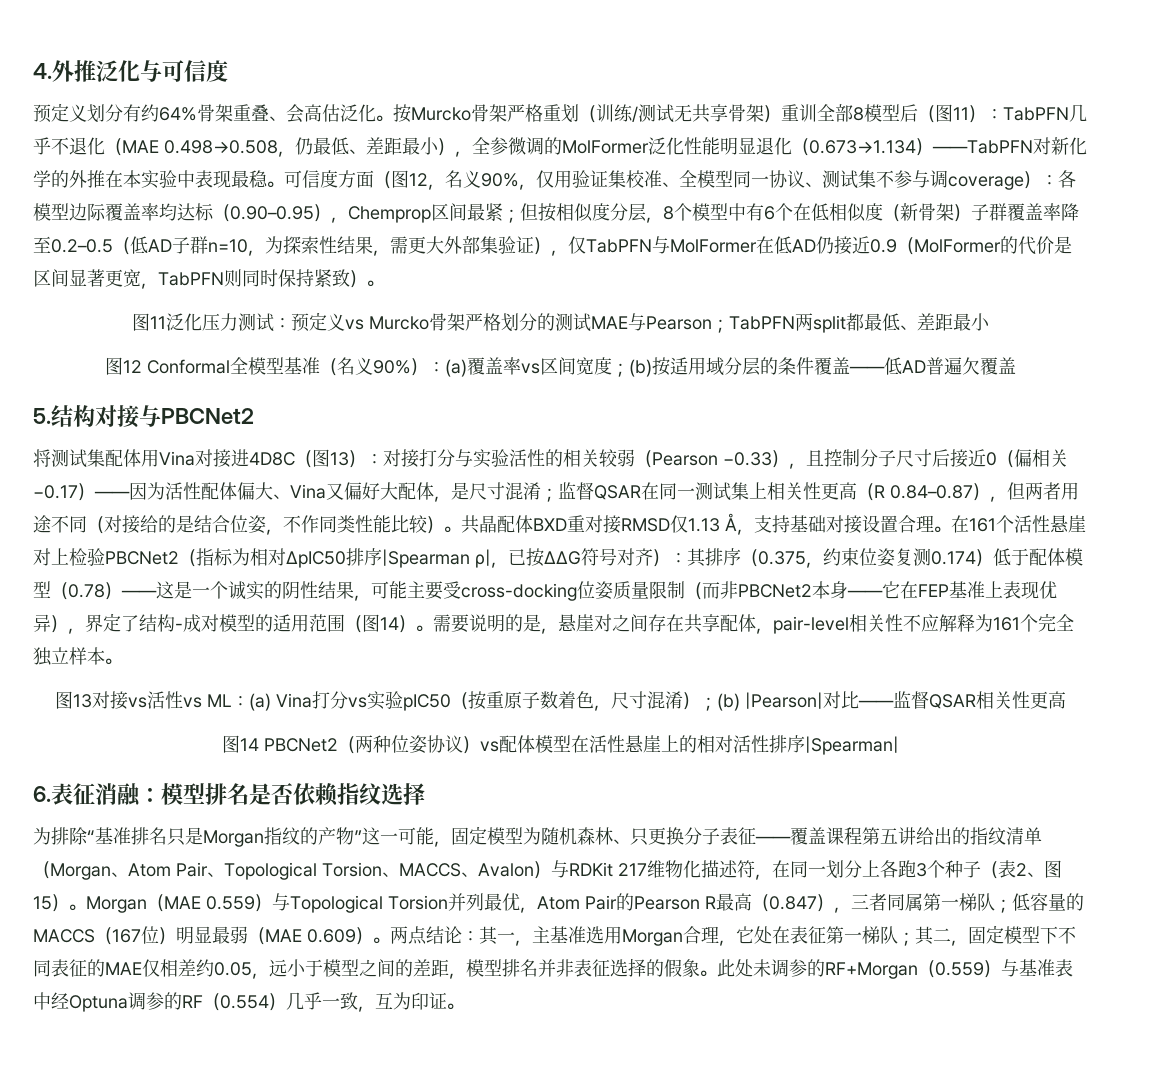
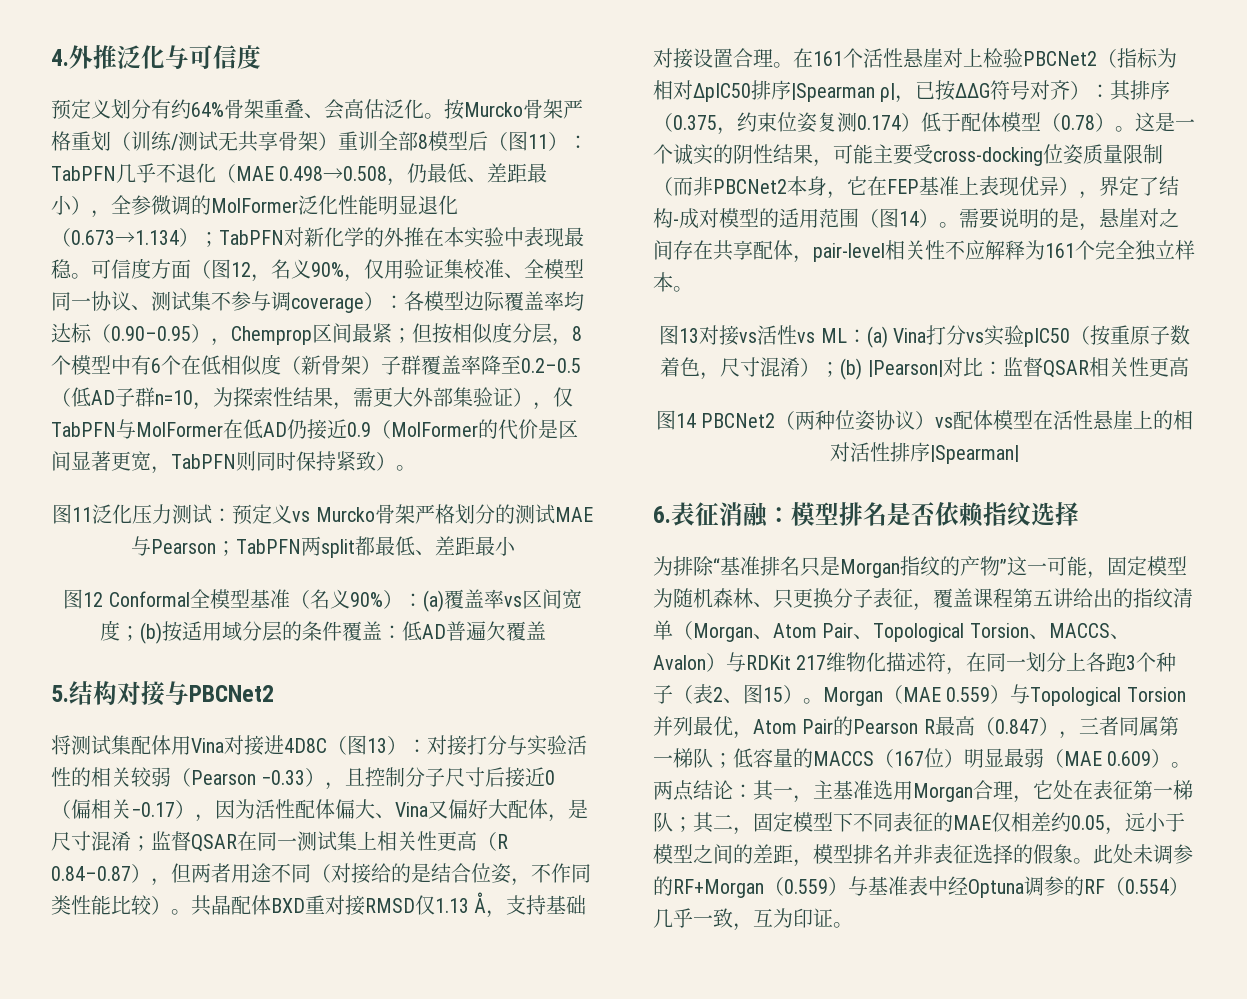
[932,140,1033,154] ——TabPFN -> [199,230,284,247] ；TabPFN
[848,366,885,373] —— -> [381,625,402,639] ：
[94,491,130,498] —— -> [195,814,215,822] ，
[121,590,157,597] —— -> [1115,126,1135,132] 。
[847,590,883,597] —— -> [827,191,847,199] ，
[857,700,894,707] —— -> [982,361,1003,375] ：
[755,836,791,843] —— -> [913,603,933,611] ，

